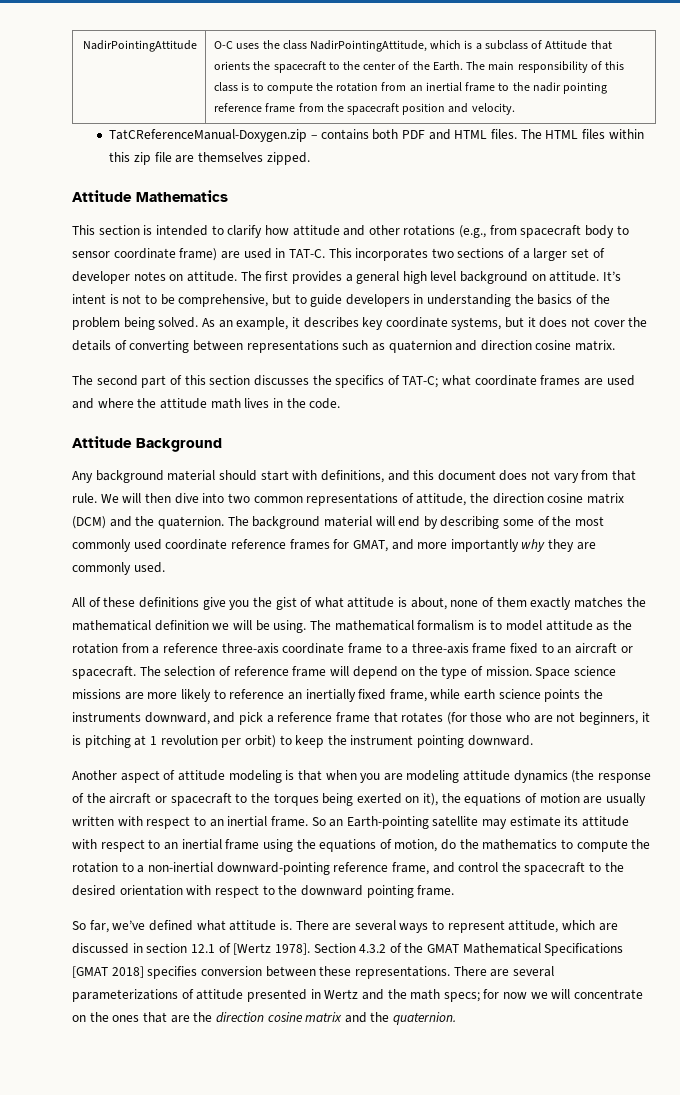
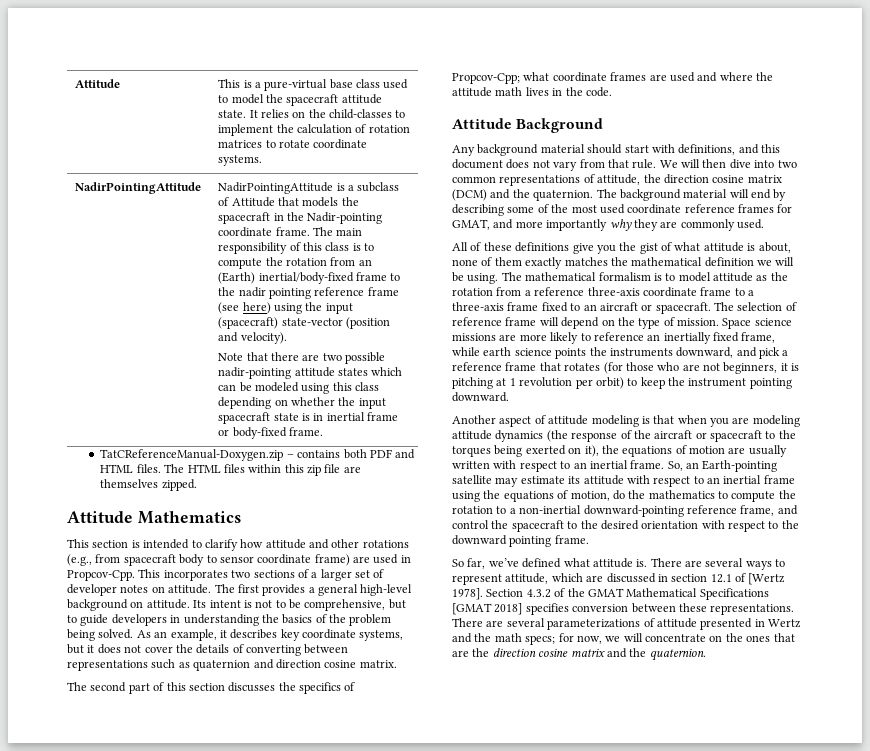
[82,40,197,52] [214,40,462,52] NadirPointingAttitude | O-C uses the class NadirPointingAttitude, which -> [75,79,121,88] [218,79,409,91] [218,94,382,106] [218,109,406,119] [218,124,410,136] [218,139,368,149] [218,155,263,166] [75,182,202,194] [218,182,334,194] Attitude | This is a pure-virtual base class used to model the spacecraft attitude state. It relies on the child-classes to implement the calculation of rotation matrices to rotate coordinate systems. // NadirPointingAttitude | NadirPointingAttitude
[214,61,463,73] orients the spacecraft to the center of the Earth. -> [302,197,359,207] [218,212,383,224] [218,227,310,237] models the spacecraft in the Nadir-pointing coordinate frame.
[425,82,462,92] inertial -> [218,272,354,284] (Earth) inertial/body-fixed
[298,103,515,115] from the spacecraft position and velocity. -> [218,302,353,314] [218,317,390,329] [218,332,287,344] [218,352,386,364] [218,367,403,379] [218,382,380,394] [218,397,386,409] [218,412,399,424] [218,427,323,439] (see here) using the input (spacecraft) state-vector (position and velocity). // Note that there are two possible nadir-pointing attitude states which can be modeled using this class depending on whether the input spacecraft state is in inertial frame or body-fixed frame.
[288,249,325,258] TAT-C. -> [67,570,135,581] Propcov-Cpp.
[402,271,457,284] high level -> [360,584,413,596] high-level
[603,271,622,281] It’s -> [193,600,207,608] Its
[402,376,439,388] TAT-C; -> [452,73,520,84] Propcov-Cpp;
[72,539,131,552] commonly -> (597, 209) none
[311,817,326,826] So -> [667,461,683,471] So,
[503,992,528,999] now -> [576,635,602,644] now,

